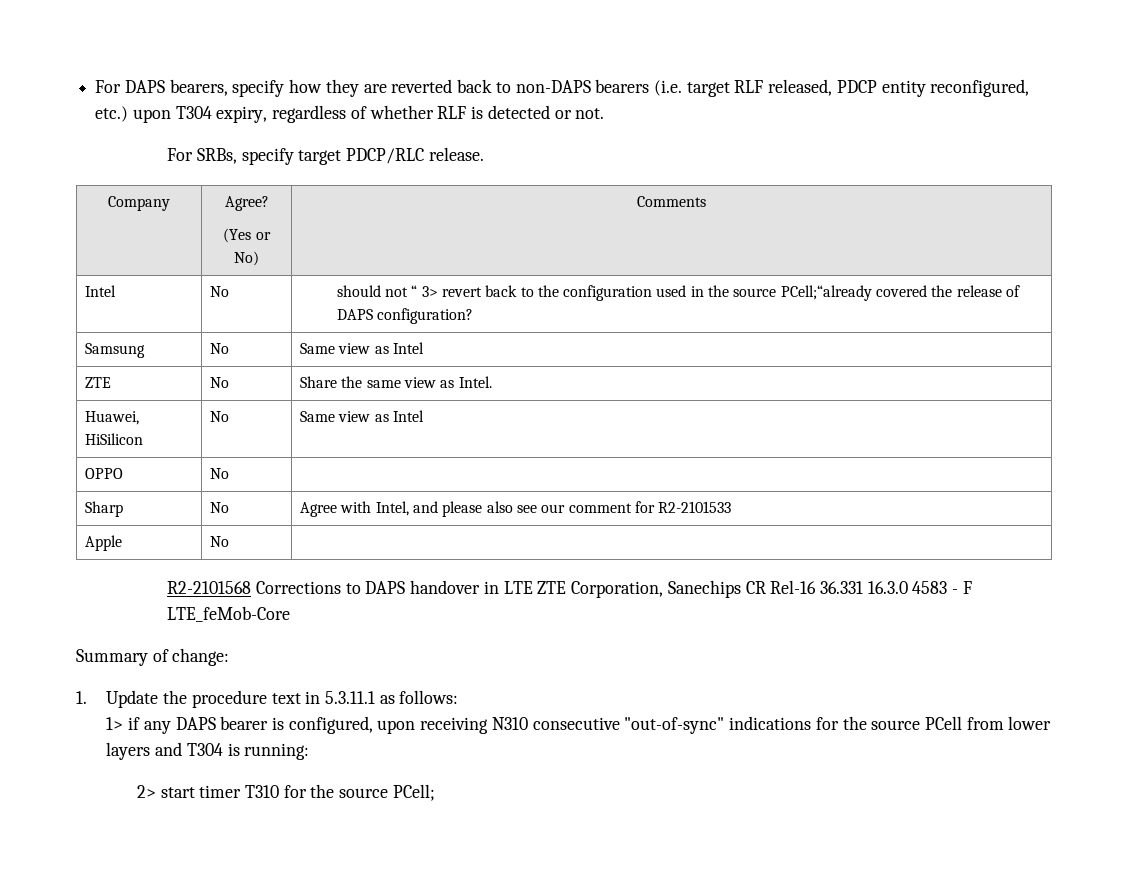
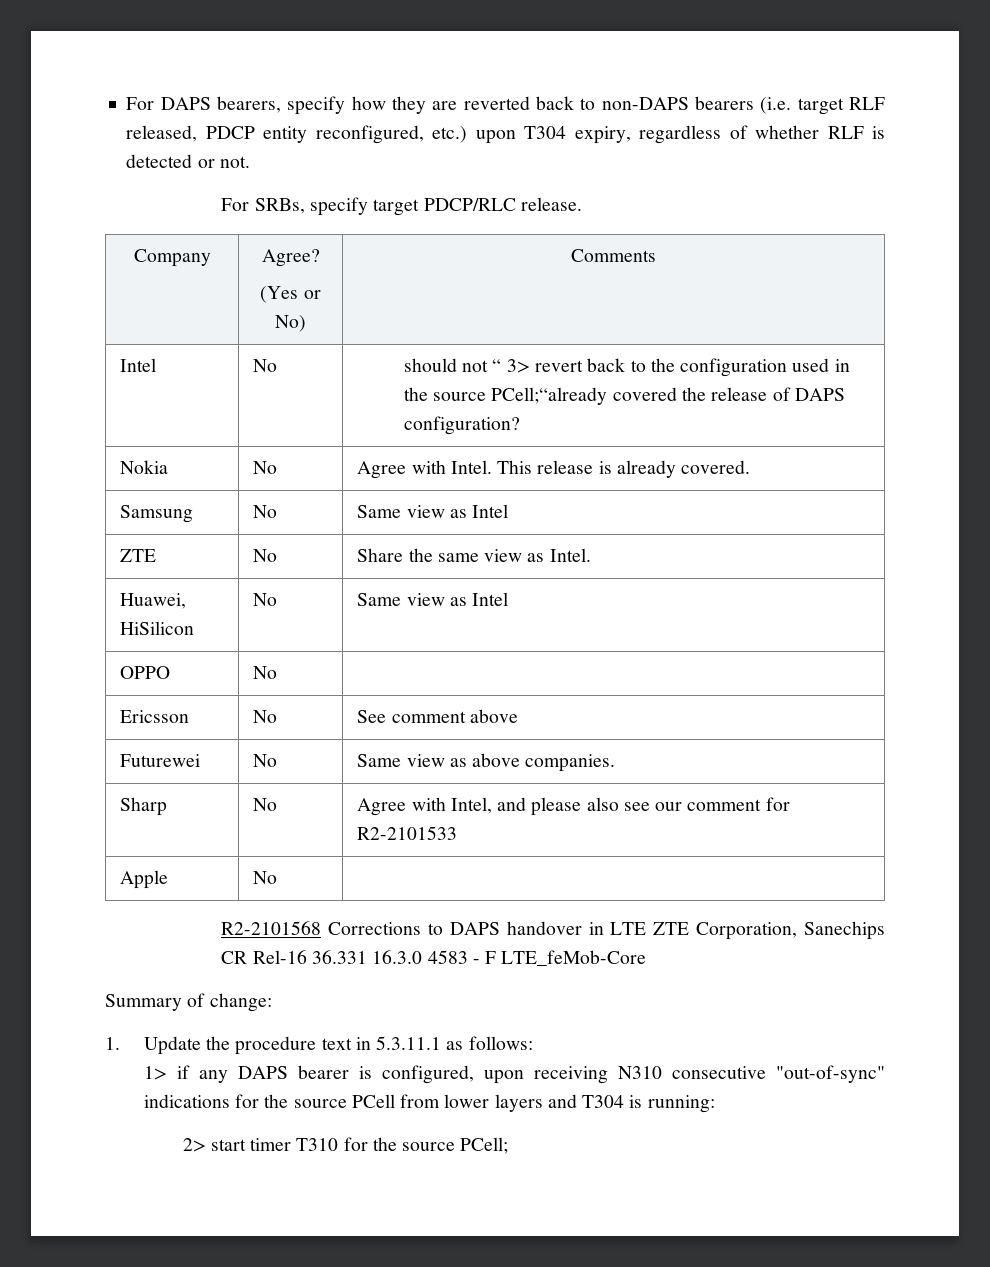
(473, 316) none -> [120,460,169,474] [253,461,278,474] [357,460,751,479] // Nokia | No | Agree with Intel. This release is already covered.
(230, 473) none -> [120,710,190,723] [253,710,278,723] [357,709,518,723] [120,754,201,767] [253,754,278,767] [357,753,616,772] // Ericsson | No | See comment above // Futurewei | No | Same view as above companies.

